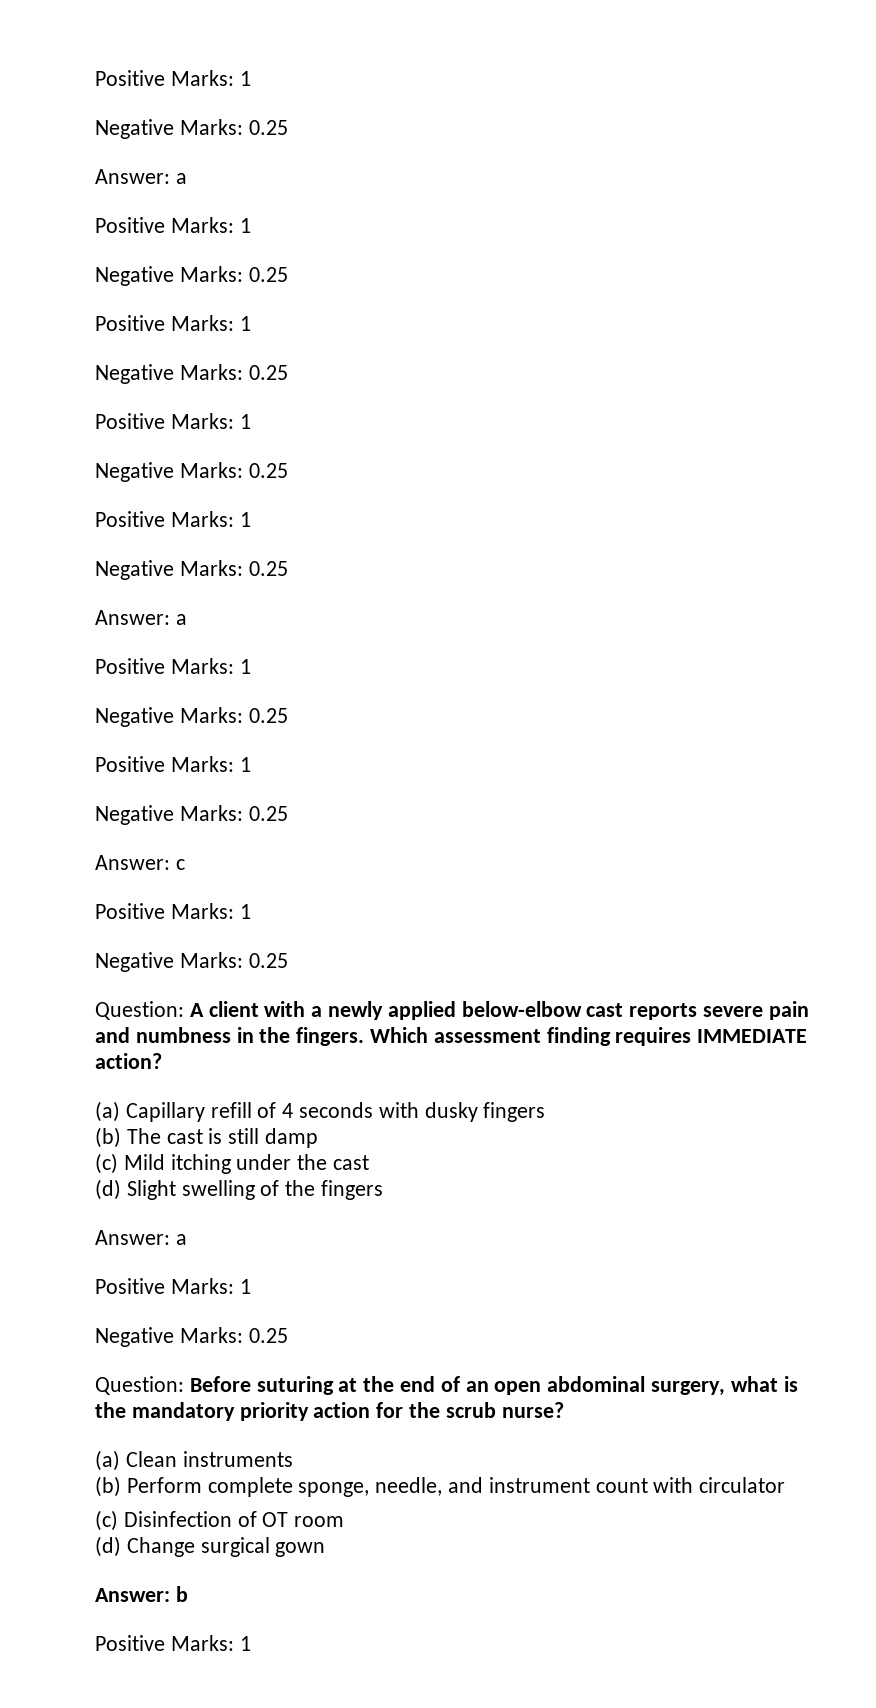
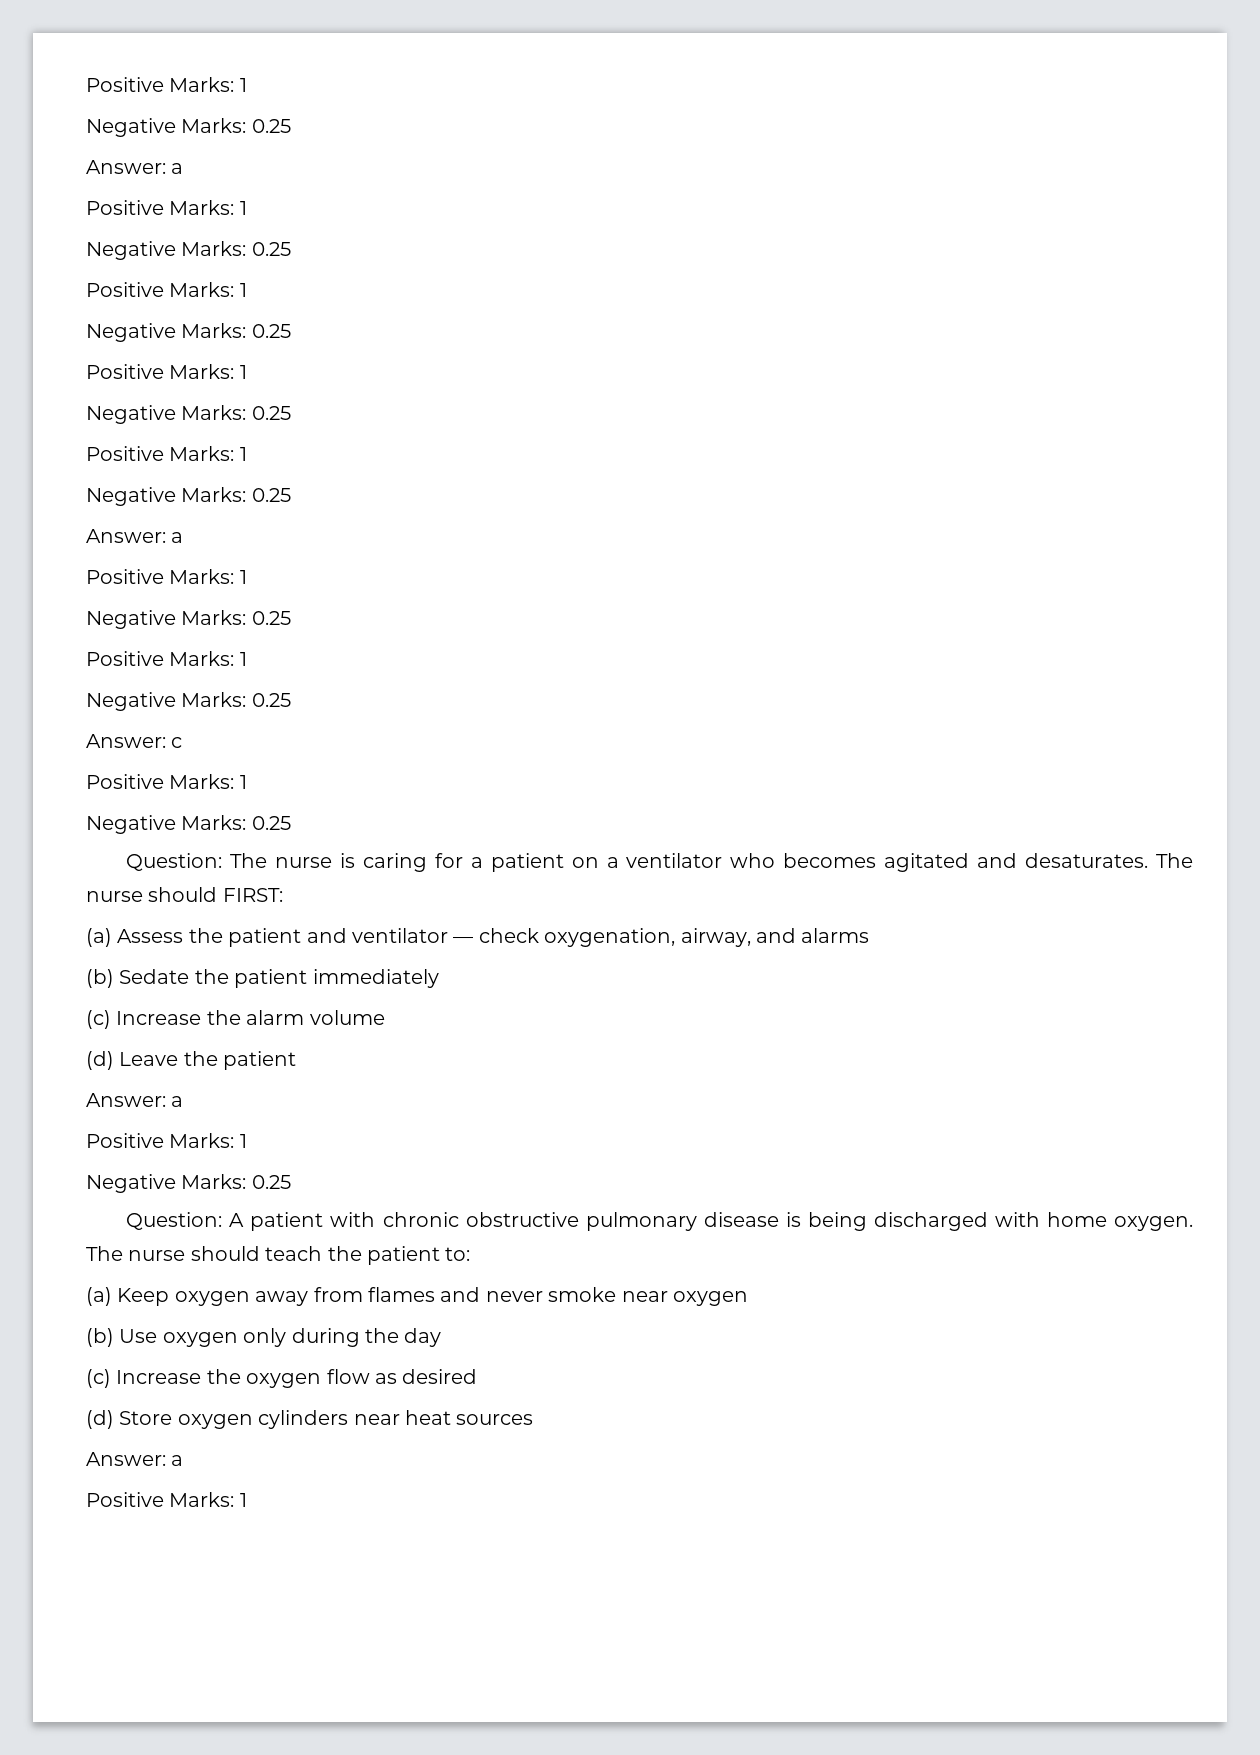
[189,1001,809,1020] [95,1027,808,1046] [95,1053,162,1069] [95,1101,546,1122] [95,1127,319,1148] [95,1153,370,1174] [95,1179,384,1200] A client with a newly applied below-elbow cast reports severe pain and numbness in the fingers. Which assessment finding requires IMMEDIATE action? // (a) Capillary refill of 4 seconds with dusky fingers // (b) The cast is still damp // (c) Mild itching under the cast // (d) Slight swelling of the fingers -> [230,853,1193,872] [86,887,283,902] [86,928,870,947] [86,969,439,988] [86,1010,385,1029] [86,1051,297,1070] The nurse is caring for a patient on a ventilator who becomes agitated and desaturates. The nurse should FIRST: // (a) Assess the patient and ventilator — check oxygenation, airway, and alarms // (b) Sedate the patient immediately // (c) Increase the alarm volume // (d) Leave the patient
[189,1376,798,1396] [95,1402,564,1421] [95,1450,293,1471] [95,1476,786,1497] [95,1510,345,1531] [95,1536,326,1557] [95,1586,188,1602] Before suturing at the end of an open abdominal surgery, what is the mandatory priority action for the scrub nurse? // (a) Clean instruments // (b) Perform complete sponge, needle, and instrument count with circulator // (c) Disinfection of OT room // (d) Change surgical gown // Answer: b -> [229,1212,1193,1231] [86,1246,471,1265] [86,1287,748,1306] [86,1328,442,1347] [86,1369,478,1388] [86,1410,534,1429] [86,1452,184,1466] A patient with chronic obstructive pulmonary disease is being discharged with home oxygen. The nurse should teach the patient to: // (a) Keep oxygen away from flames and never smoke near oxygen // (b) Use oxygen only during the day // (c) Increase the oxygen flow as desired // (d) Store oxygen cylinders near heat sources // Answer: a

